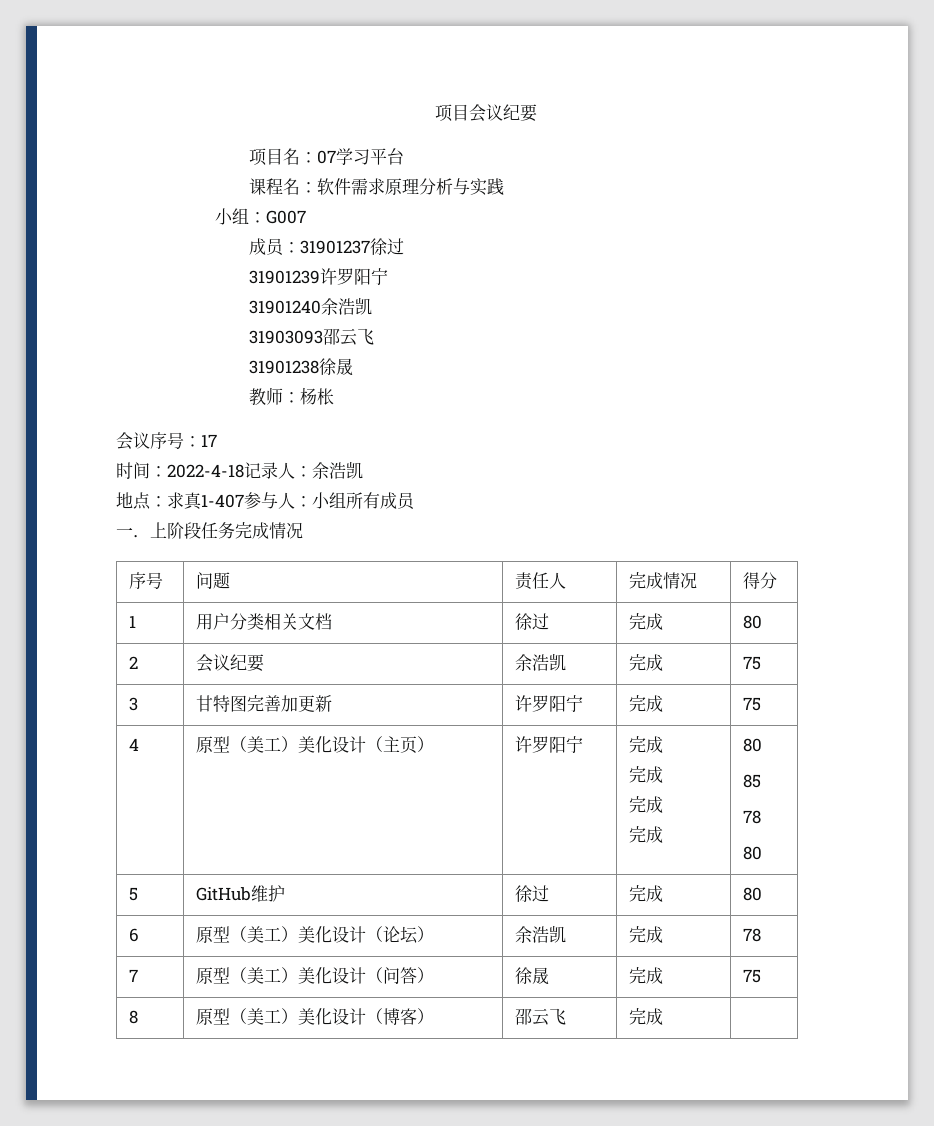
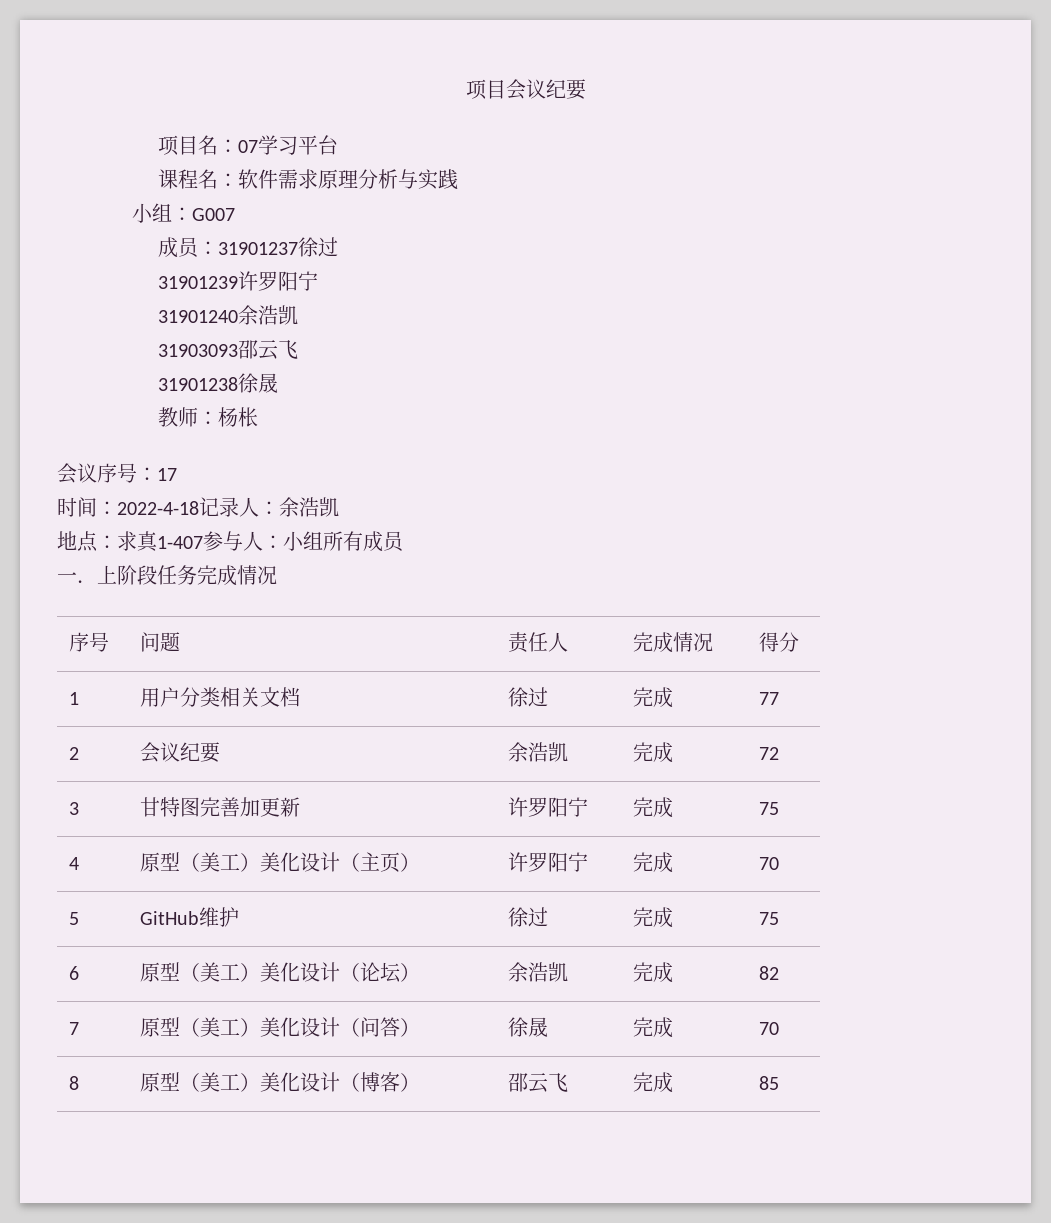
[743,615,763,629] 80 -> [758,692,779,705] 77
[743,656,762,670] 75 -> [758,747,779,760] 72
[629,766,664,783] [629,796,664,813] [629,826,664,843] [743,738,763,752] [743,774,762,788] [743,810,762,824] [743,846,763,860] // 完成 // 完成 // 完成 | 80 // 85 // 78 // 80 -> [758,857,779,870] | 70
[743,887,763,901] 80 -> [758,912,779,925] 75
[743,928,762,942] 78 -> [758,966,779,980] 82
[743,969,762,983] 75 -> [758,1022,779,1035] 70
(664, 1016) none -> [758,1076,779,1090] 85

